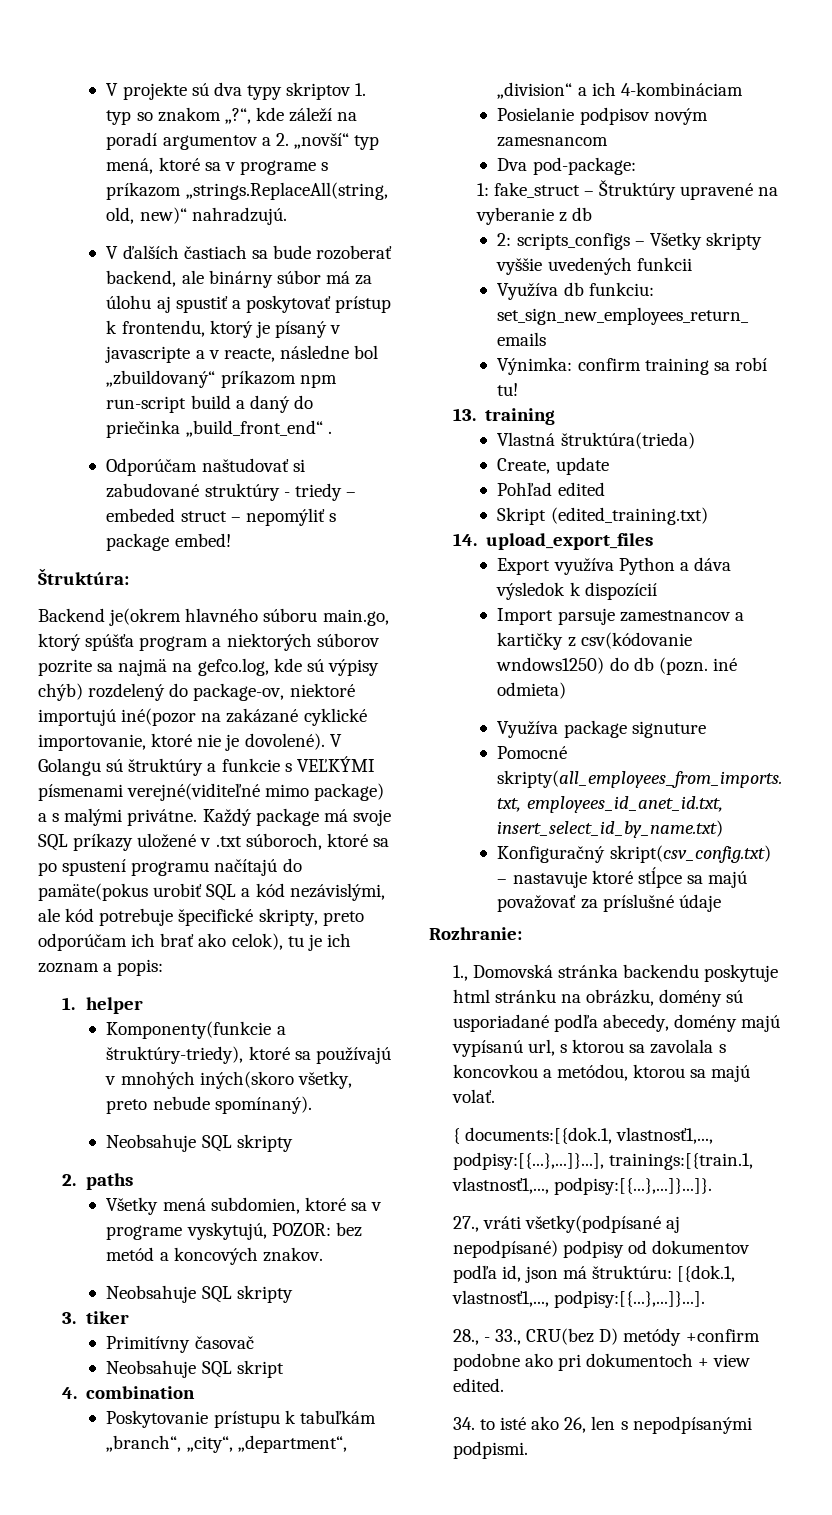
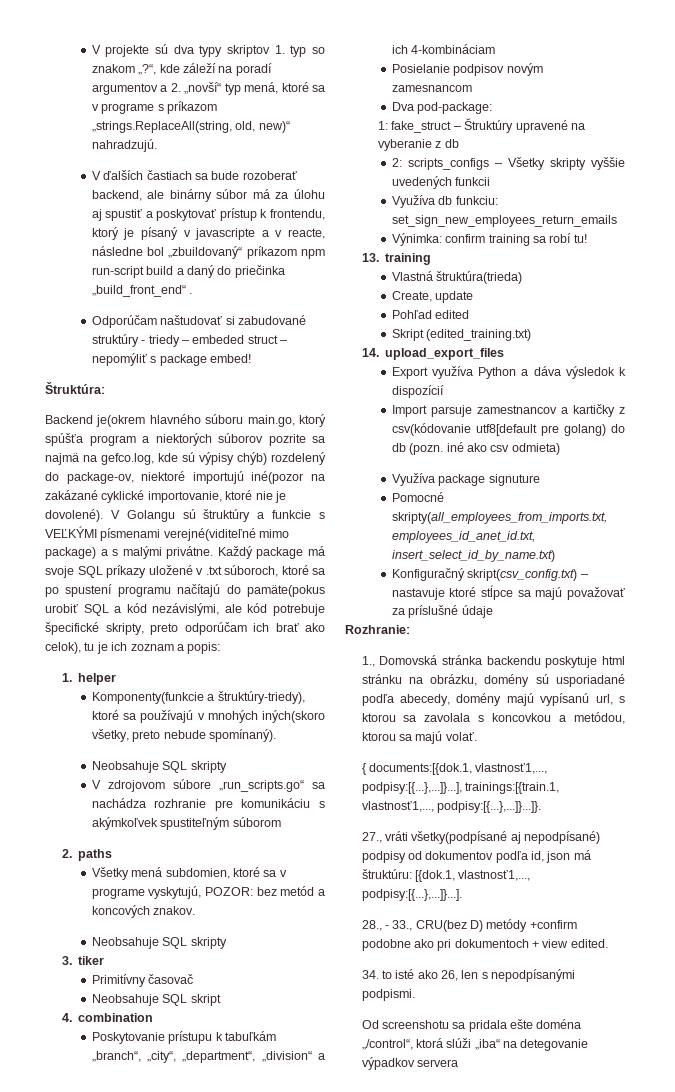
(293, 1143) none -> [91,779,325,792] [91,798,326,811] [91,817,281,830] // V zdrojovom súbore „run_scripts.go“ sa nachádza rozhranie pre komunikáciu s akýmkoľvek spustiteľným súborom
[496,657,605,674] wndows1250) -> [475,424,606,436] utf8[default pre golang)
(737, 664) none -> [466,443,510,452] ako csv
(528, 1450) none -> [361,1019,582,1032] [361,1038,589,1051] [361,1057,458,1070] // Od screenshotu sa pridala ešte doména „/control“, ktorá slúži „iba“ na detegovanie výpadkov servera

